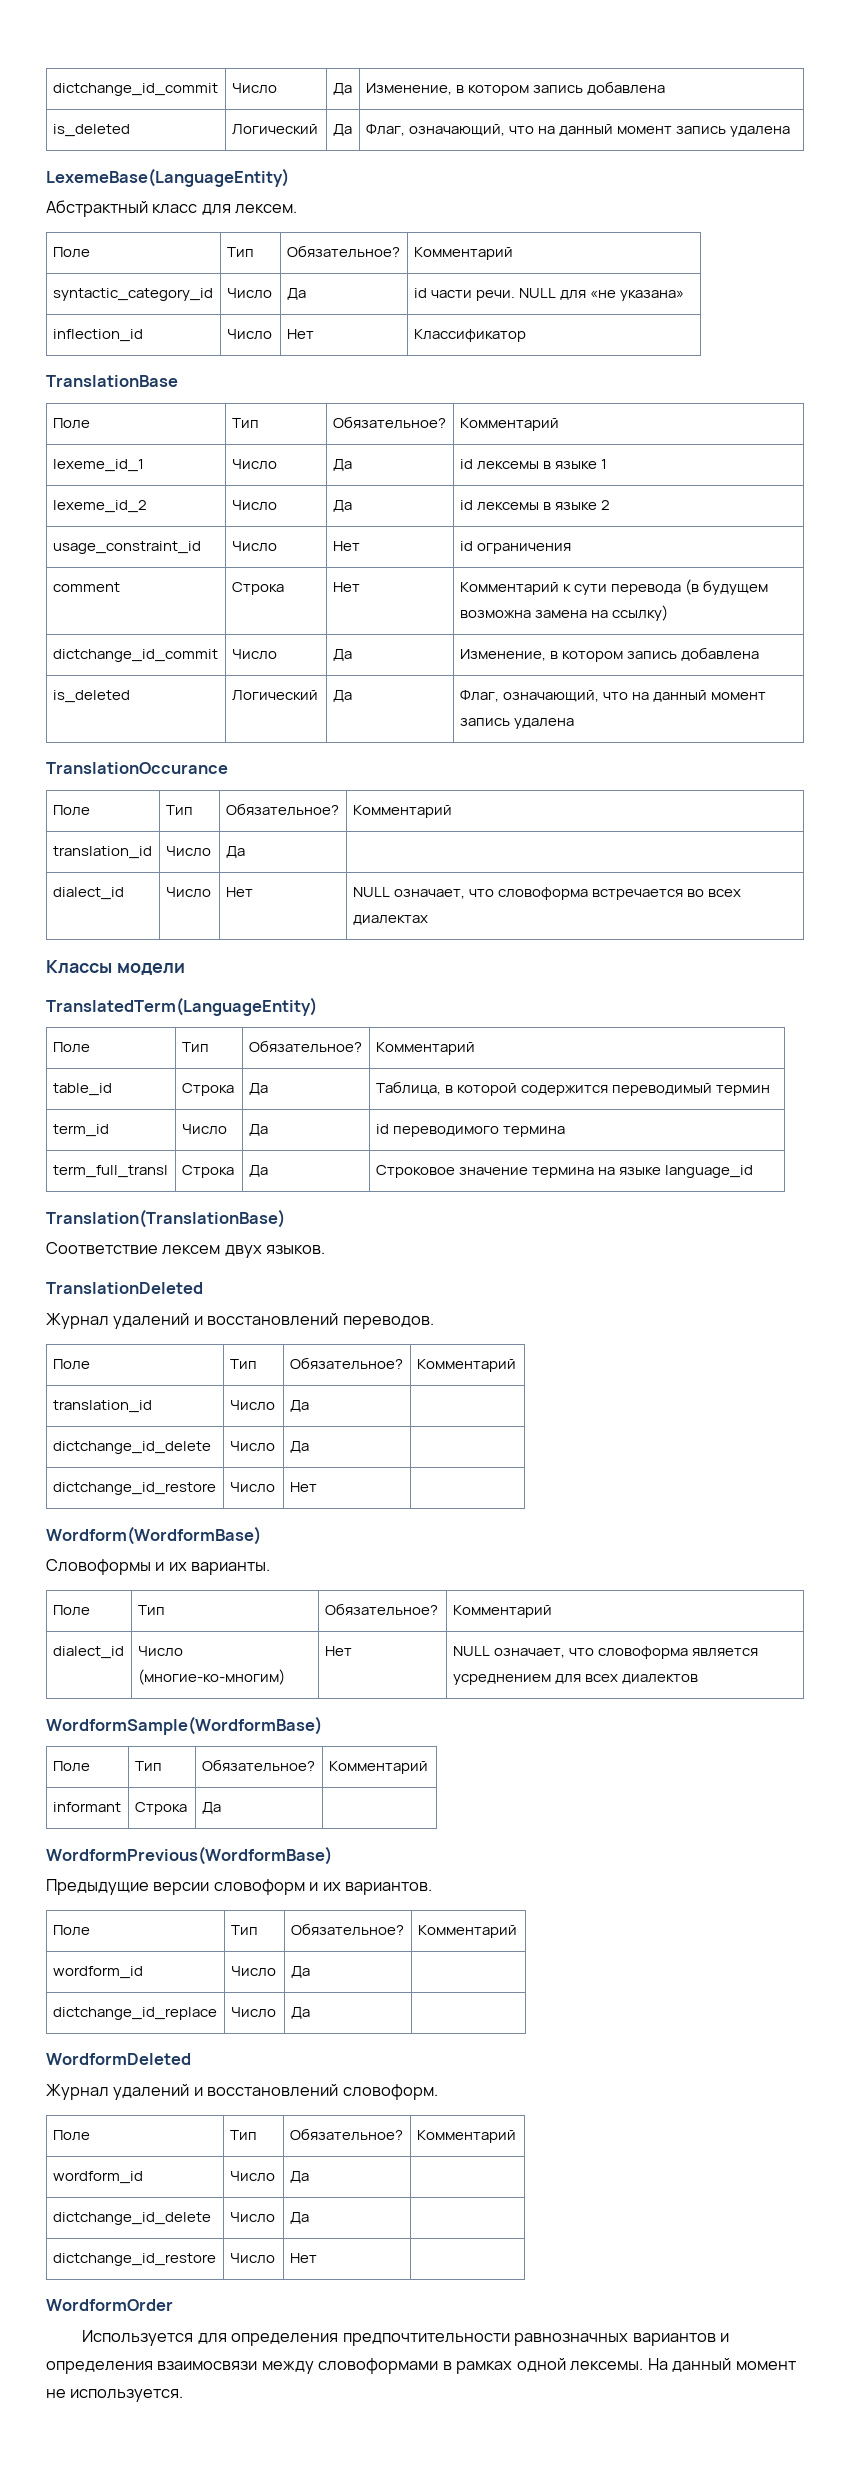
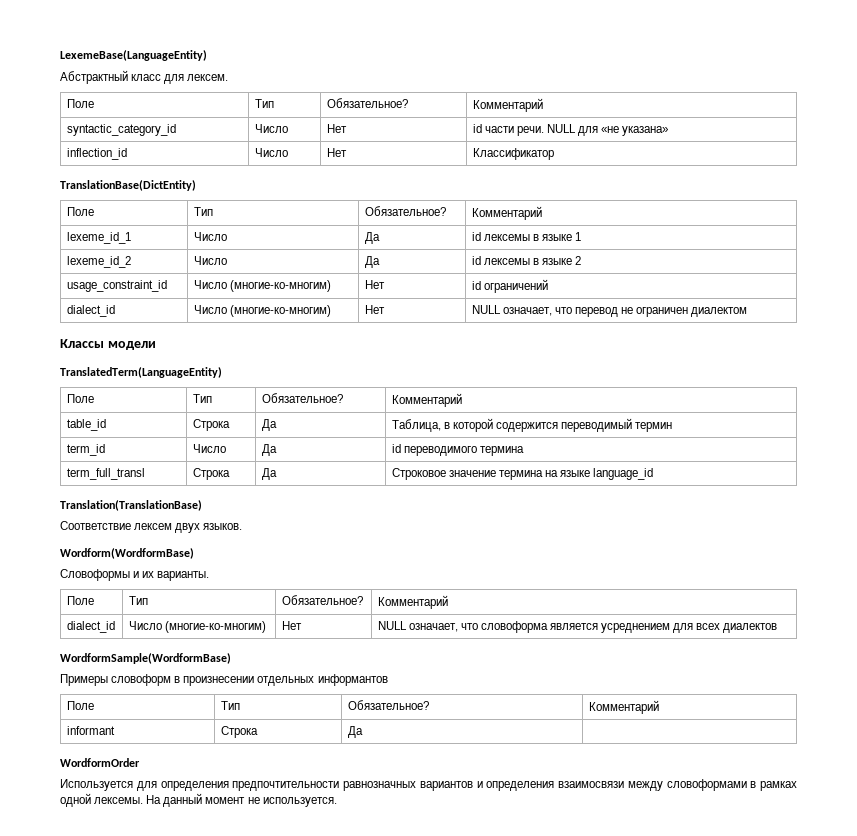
[52,83,218,96] [231,83,277,94] [332,83,352,95] [365,81,666,96] [52,124,130,137] [231,124,318,135] [332,124,352,136] [365,124,791,137] dictchange_id_commit | Число | Да | Изменение, в котором запись добавлена // is_deleted | Логический | Да | Флаг, означающий, что на данный момент запись удалена // -> (60, 55) none
[286,288,306,300] Да -> [326,124,347,133] Нет
[46,375,178,387] TranslationBase -> [60,180,196,191] TranslationBase(DictEntity)
[332,541,360,551] [459,541,571,554] [52,582,120,592] [231,582,284,595] [332,582,360,592] [459,579,769,595] [459,605,668,621] [52,649,218,662] [231,649,277,660] [332,649,352,661] [459,647,760,662] [52,690,130,703] [231,690,318,701] [332,690,352,702] [459,690,767,702] [459,718,574,729] [46,762,228,774] [52,805,90,816] [165,805,193,815] [225,803,339,816] [352,805,452,818] [52,846,152,859] [165,846,211,857] [225,846,245,858] [52,887,124,900] [165,887,211,898] [225,887,253,897] [352,887,742,900] [352,915,428,925] | Нет | id ограничения // comment | Строка | Нет | Комментарий к сути перевода (в будущем возможна замена на ссылку) // dictchange_id_commit | Число | Да | Изменение, в котором запись добавлена // is_deleted | Логический | Да | Флаг, означающий, что на данный момент запись удалена // TranslationOccurance // Поле | Тип | Обязательное? | Комментарий // translation_id | Число | Да | // dialect_id | Число | Нет | NULL означает, что словоформа встречается во всех диалектах -> [229,280,331,292] [364,280,385,289] [471,279,548,293] [66,305,115,317] [193,305,331,317] [364,305,385,314] [471,305,748,317] (многие-ко-многим) | Нет | id ограничений // dialect_id | Число (многие-ко-многим) | Нет | NULL означает, что перевод не ограничен диалектом
[46,1282,203,1294] [46,1313,434,1329] [52,1359,90,1370] [229,1359,257,1369] [289,1357,403,1370] [416,1359,516,1372] [52,1400,152,1413] [229,1400,275,1411] [289,1400,309,1412] [52,1441,211,1454] [229,1441,275,1452] [289,1441,309,1453] [52,1482,216,1495] [229,1482,275,1493] [289,1482,317,1492] // TranslationDeleted // Журнал удалений и восстановлений переводов. // Поле | Тип | Обязательное? | Комментарий // translation_id | Число | Да | // dictchange_id_delete | Число | Да | // dictchange_id_restore | Число | Нет | -> (243, 526) none
(322, 1725) none -> [60,674,388,686] // Примеры словоформ в произнесении отдельных информантов
[46,1846,332,1865] [46,1879,433,1895] [52,1925,90,1936] [230,1925,258,1935] [290,1923,404,1936] [417,1925,517,1938] [52,1966,143,1979] [230,1966,276,1977] [290,1966,310,1978] [52,2007,217,2020] [230,2007,276,2018] [290,2007,310,2019] [46,2053,191,2065] [46,2084,438,2100] [52,2130,90,2141] [229,2130,257,2140] [289,2128,403,2141] [416,2130,516,2143] [52,2171,143,2184] [229,2171,275,2182] [289,2171,309,2183] [52,2212,211,2225] [229,2212,275,2223] [289,2212,309,2224] [52,2253,216,2266] [229,2253,275,2264] [289,2253,317,2263] // WordformPrevious(WordformBase) // Предыдущие версии словоформ и их вариантов. // Поле | Тип | Обязательное? | Комментарий // wordform_id | Число | Да | // dictchange_id_replace | Число | Да | // WordformDeleted // Журнал удалений и восстановлений словоформ. // Поле | Тип | Обязательное? | Комментарий // wordform_id | Число | Да | // dictchange_id_delete | Число | Да | // dictchange_id_restore | Число | Нет | -> (363, 732) none

